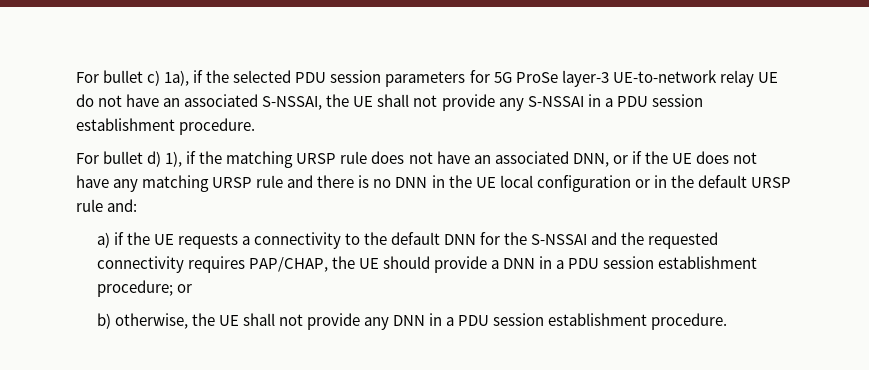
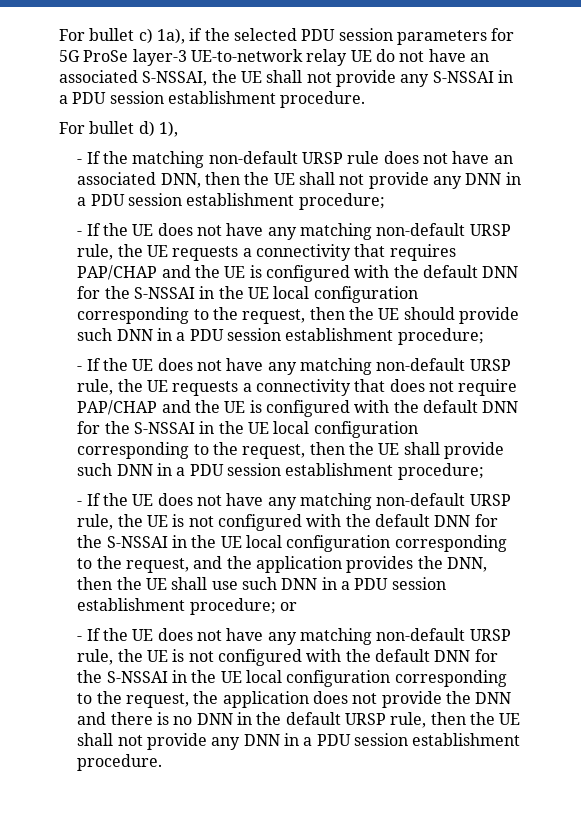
[186,151,197,164] if -> [77,151,101,164] // - If
(294, 159) none -> [208,151,298,164] non-default
[612,151,757,164] [76,175,791,192] [76,199,138,212] [96,232,719,249] [96,256,499,273] or if the UE does not have any matching URSP rule and there is no DNN in the UE local configuration or in the default URSP rule and: // a) if the UE requests a connectivity to the default DNN for the S-NSSAI and the requested connectivity requires PAP/CHAP, the UE should provide a -> [205,172,521,189] [77,193,385,210] [77,223,511,240] [77,244,456,261] [77,265,519,282] [77,286,418,303] [77,307,520,324] [77,328,484,345] [77,358,511,375] [77,379,518,396] [77,400,519,417] [77,421,418,438] [77,442,505,459] [77,463,484,480] [77,493,511,510] [77,514,498,531] [77,535,507,552] [77,556,488,573] [77,577,278,590] then the UE shall not provide any DNN in a PDU session establishment procedure; // - If the UE does not have any matching non-default URSP rule, the UE requests a connectivity that requires PAP/CHAP and the UE is configured with the default DNN for the S-NSSAI in the UE local configuration corresponding to the request, then the UE should provide such DNN in a PDU session establishment procedure; // - If the UE does not have any matching non-default URSP rule, the UE requests a connectivity that does not require PAP/CHAP and the UE is configured with the default DNN for the S-NSSAI in the UE local configuration corresponding to the request, then the UE shall provide such DNN in a PDU session establishment procedure; // - If the UE does not have any matching non-default URSP rule, the UE is not configured with the default DNN for the S-NSSAI in the UE local configuration corresponding to the request, and the application provides the DNN, then the UE shall use such
[96,313,188,329] b) otherwise, -> [77,628,511,645] [77,649,498,666] [77,670,507,687] [77,691,512,708] [77,712,466,728] - If the UE does not have any matching non-default URSP rule, the UE is not configured with the default DNN for the S-NSSAI in the UE local configuration corresponding to the request, the application does not provide the DNN and there is no DNN in the default URSP rule, then

